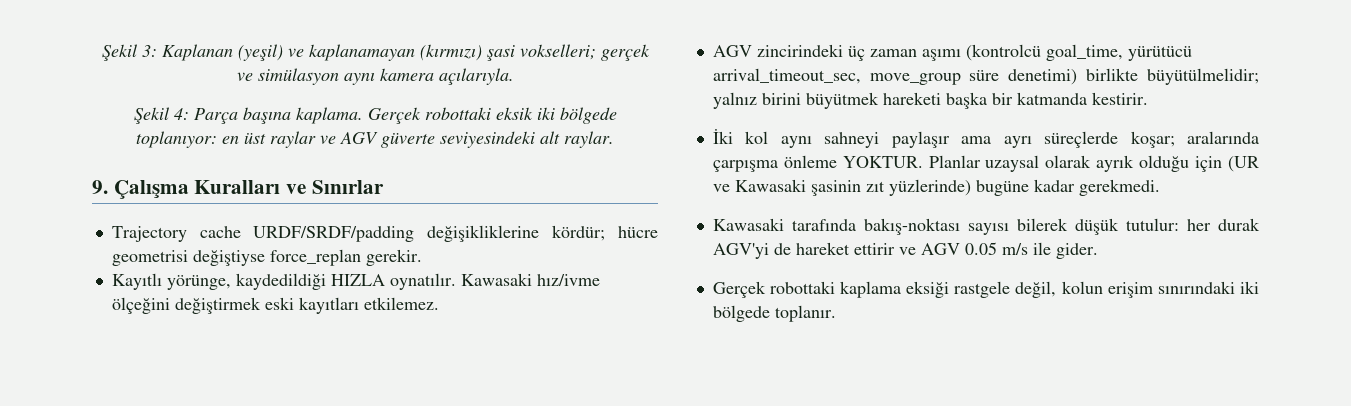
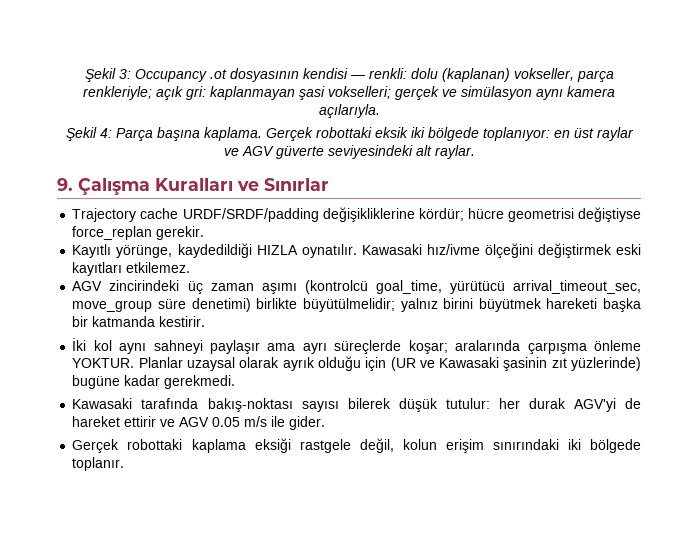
[161,44,482,61] Kaplanan (yeşil) ve kaplanamayan (kırmızı) -> [134,68,614,82] [83,86,295,100] Occupancy .ot dosyasının kendisi — renkli: dolu (kaplanan) vokseller, parça renkleriyle; açık gri: kaplanmayan

